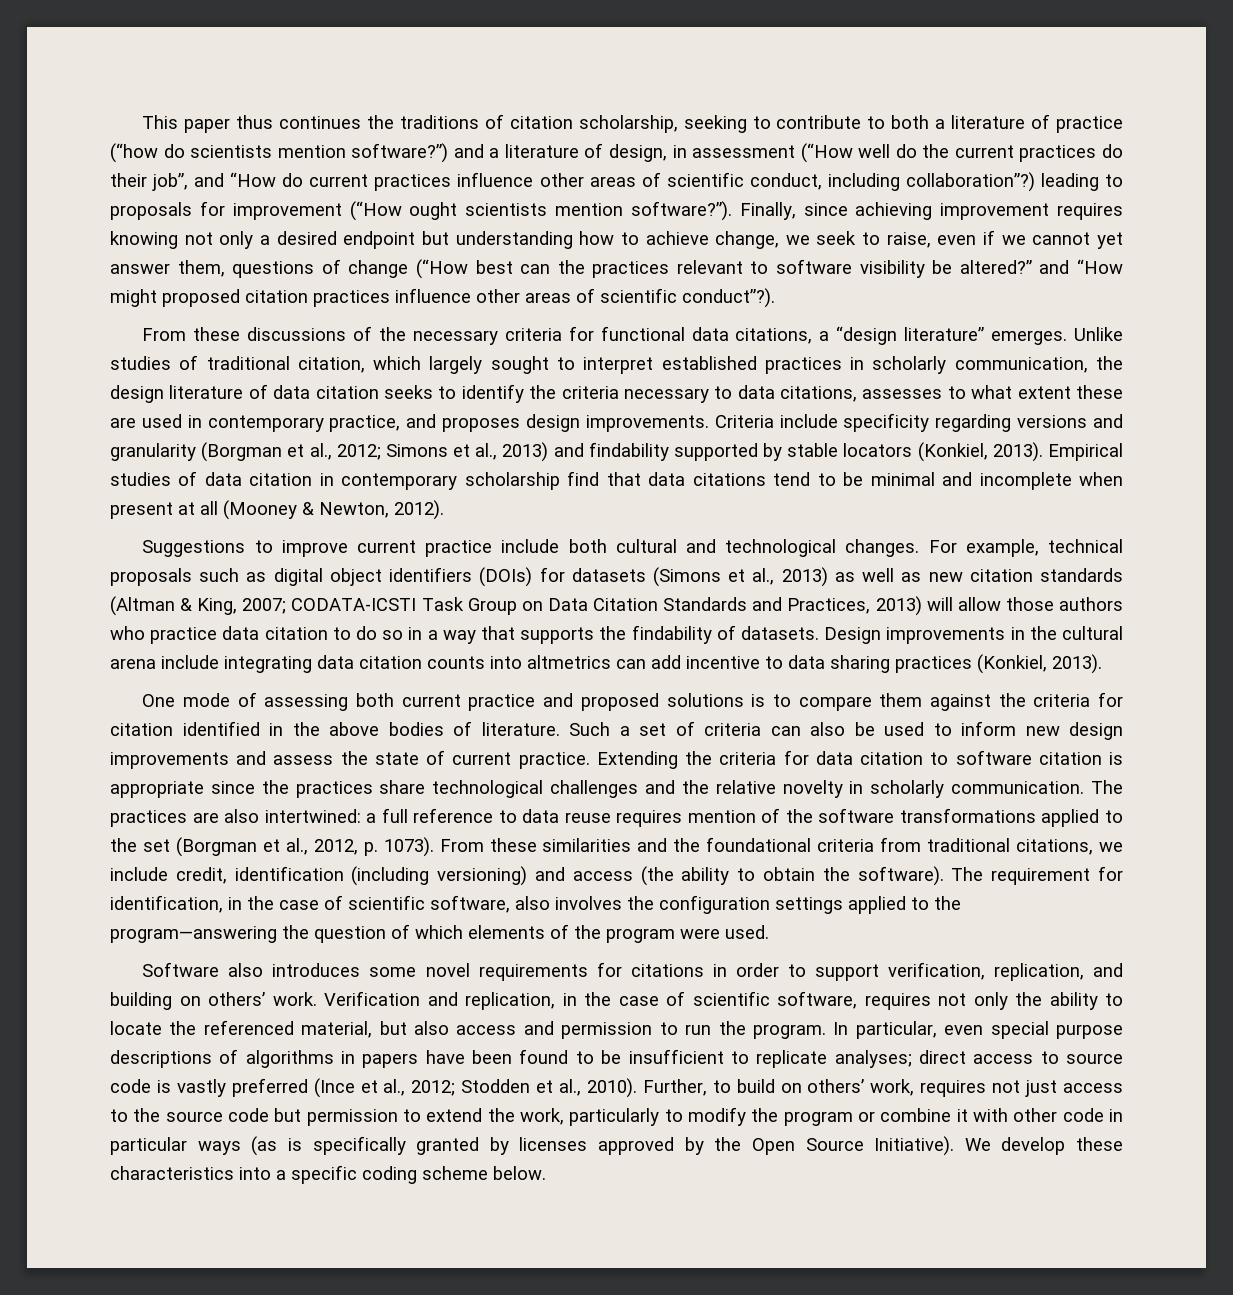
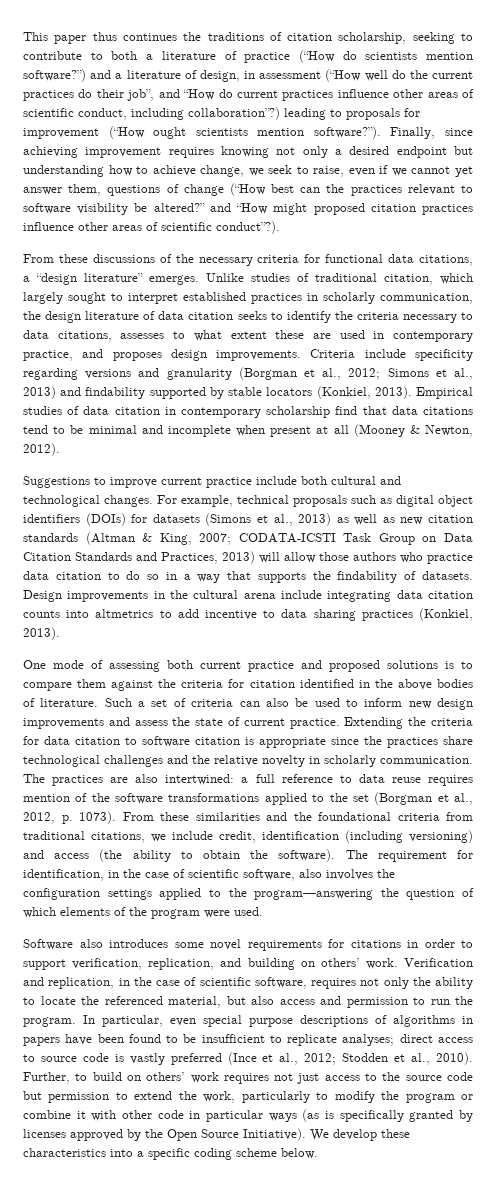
[110,143,158,163] (“how -> [298,50,335,63] (“How
[616,659,646,669] can -> [159,610,172,618] to
[870,1079,915,1096] work, -> [190,1072,219,1083] work

